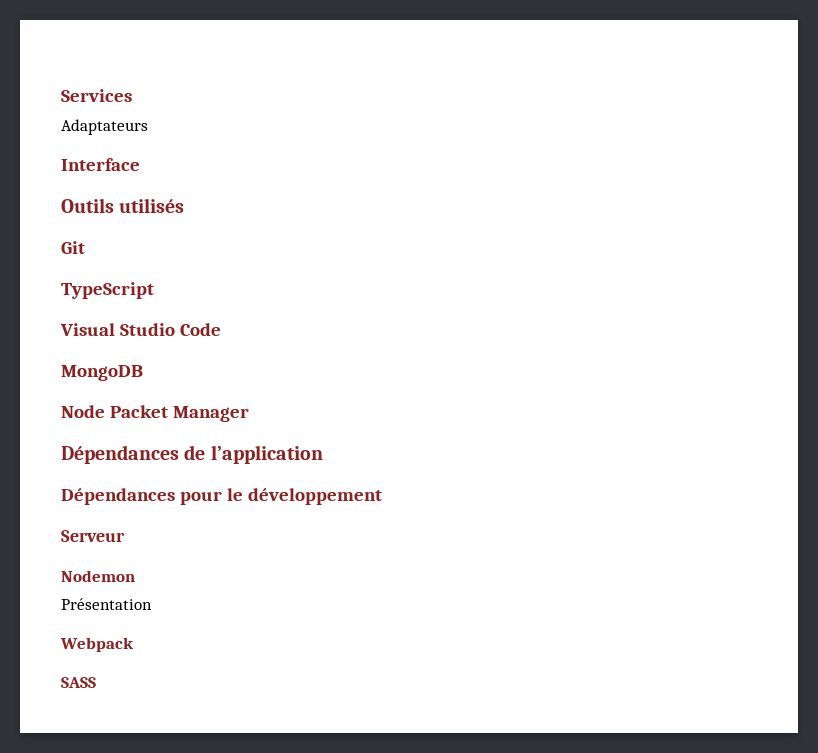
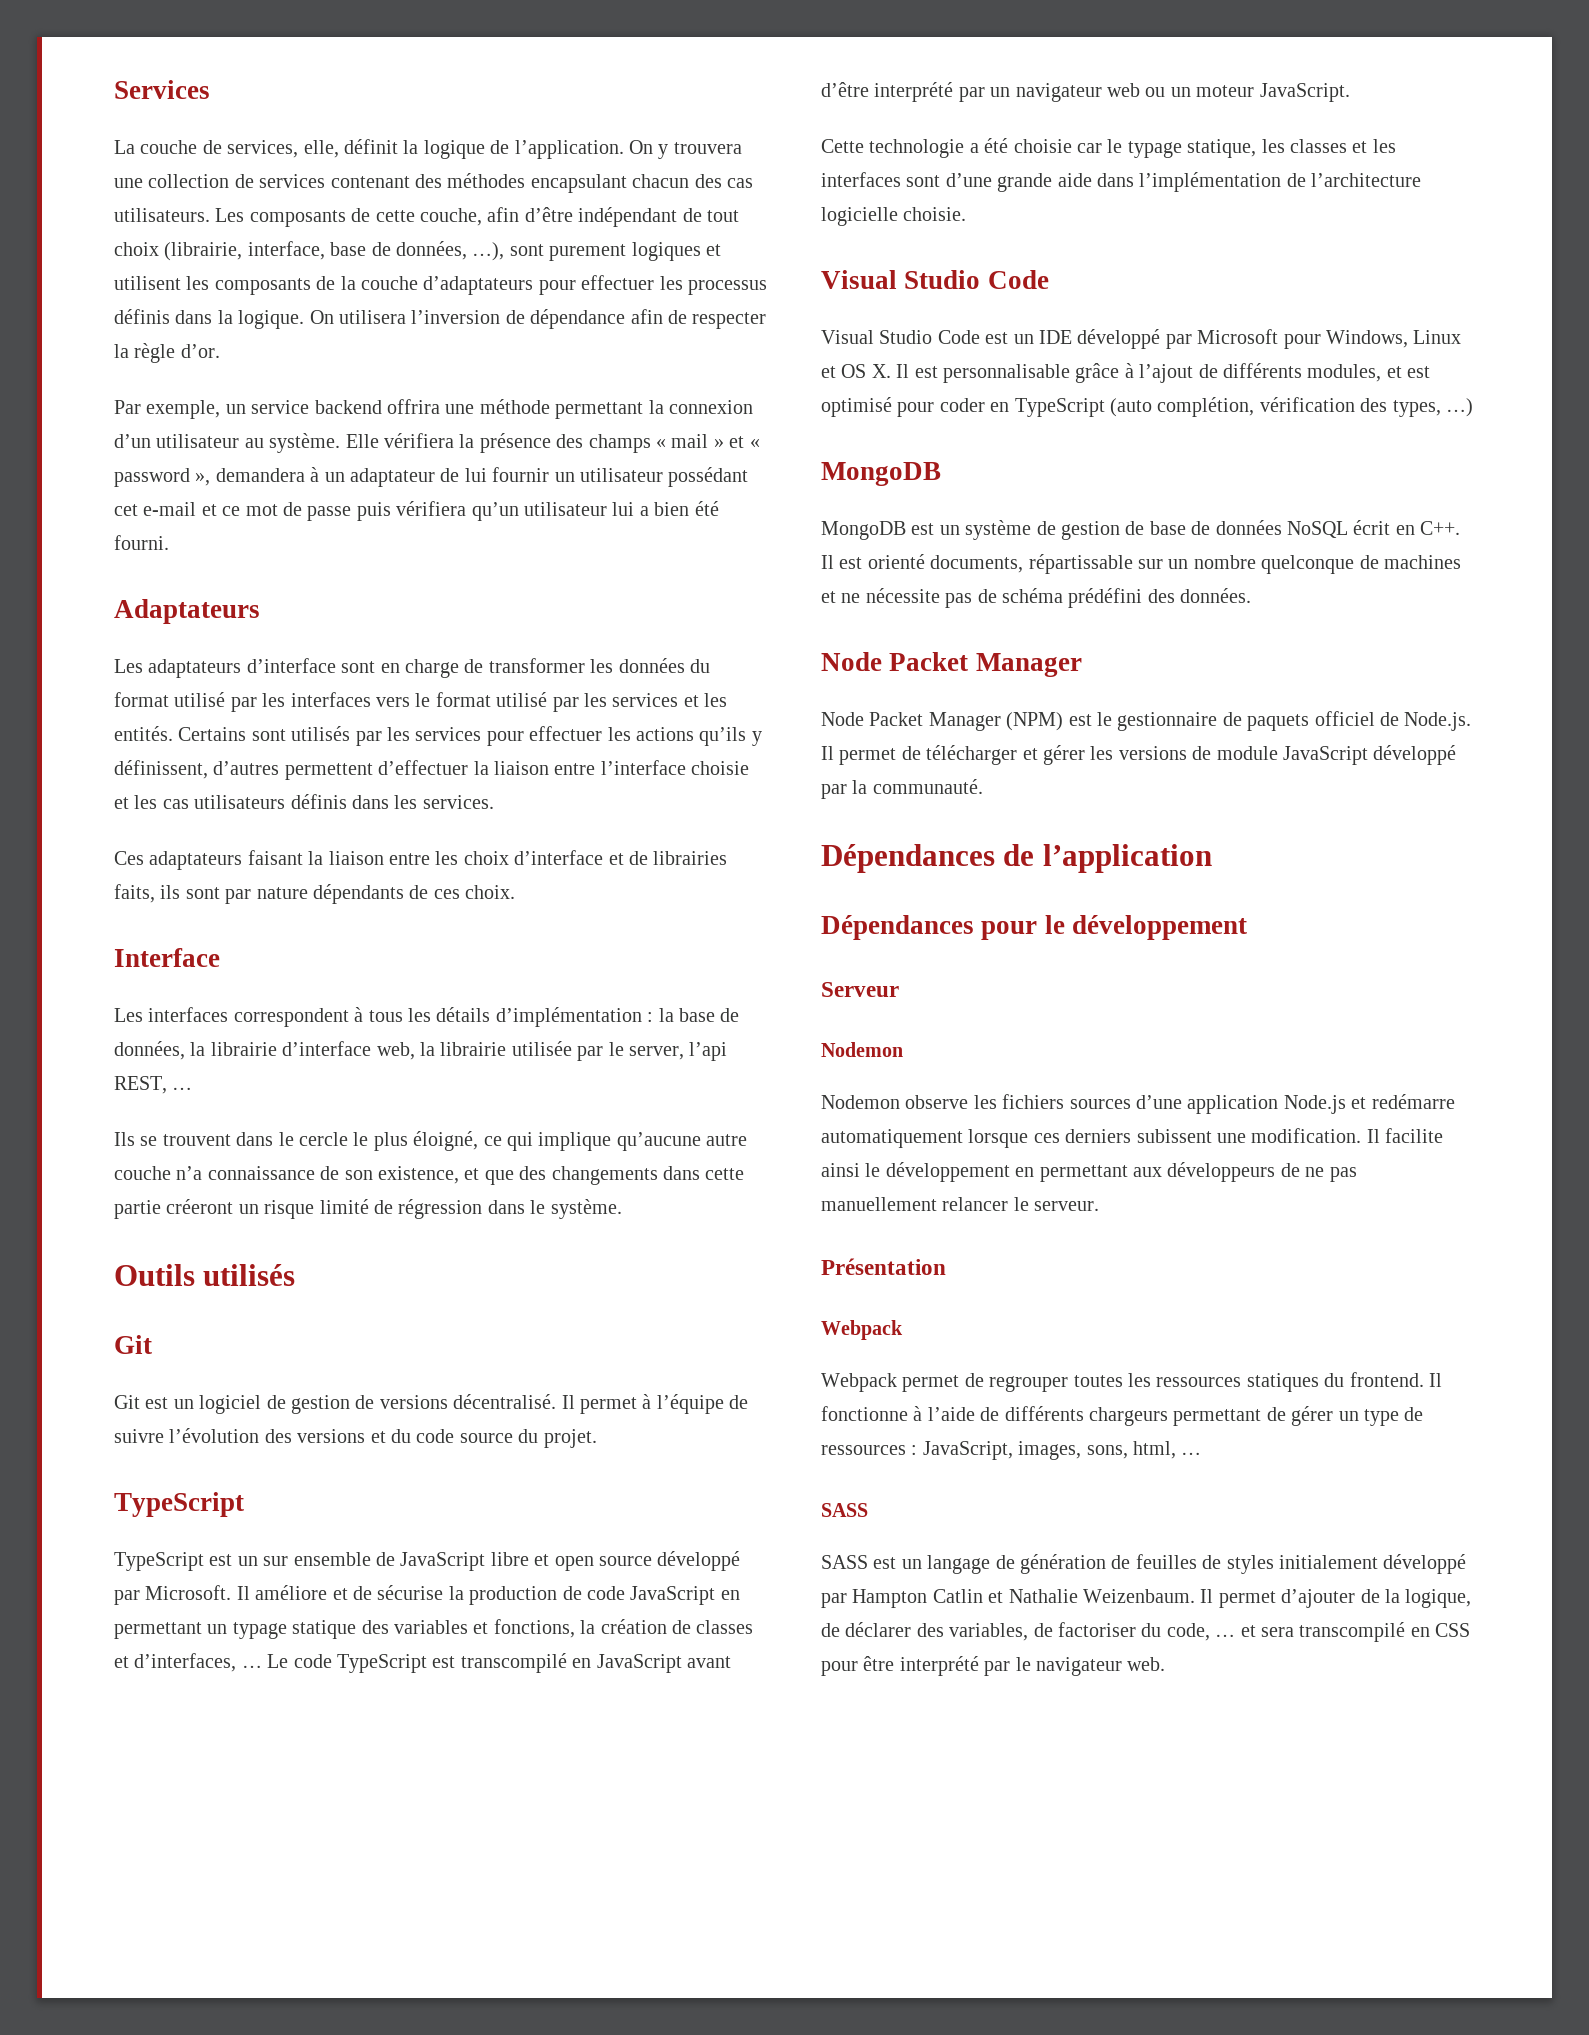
[61,119,148,135] [61,158,140,171] [61,198,185,213] [61,241,85,254] [61,282,154,299] [60,323,221,336] [61,365,143,381] [61,405,249,422] Adaptateurs // Interface // Outils utilisés // Git // TypeScript // Visual Studio Code // MongoDB // Node Packet Manager -> [114,139,742,159] [114,173,753,193] [114,207,739,227] [114,241,721,261] [114,275,767,295] [114,309,767,329] [114,343,220,363] [114,399,753,419] [114,433,760,453] [114,467,749,487] [114,501,719,521] [114,535,169,550] [114,599,260,624] [114,658,710,678] [114,692,728,712] [114,726,762,746] [114,760,750,780] [114,794,494,809] [114,850,728,870] [114,884,516,904] [114,948,220,967] [114,1007,740,1027] [114,1041,728,1061] [114,1076,193,1094] [114,1131,748,1151] [114,1166,745,1185] [114,1199,622,1219] [114,1264,296,1286] [114,1335,152,1354] [114,1394,749,1414] [114,1428,597,1448] [114,1492,244,1517] [114,1551,741,1571] [114,1585,740,1605] [114,1619,754,1639] [114,1653,731,1673] [821,82,1350,102] [821,138,1396,158] [821,172,1422,192] [821,207,967,226] [821,270,1049,289] [821,329,1462,349] [821,363,1431,383] [821,397,1473,417] [821,462,941,486] [821,520,1461,540] [821,554,1461,574] [821,588,1252,608] [821,652,1082,677] [821,711,1472,731] [821,745,1457,765] [821,779,983,799] La couche de services, elle, définit la logique de l’application. On y trouvera une collection de services contenant des méthodes encapsulant chacun des cas utilisateurs. Les composants de cette couche, afin d’être indépendant de tout choix (librairie, interface, base de données, …), sont purement logiques et utilisent les composants de la couche d’adaptateurs pour effectuer les processus définis dans la logique. On utilisera l’inversion de dépendance afin de respecter la règle d’or. // Par exemple, un service backend offrira une méthode permettant la connexion d’un utilisateur au système. Elle vérifiera la présence des champs « mail » et « password », demandera à un adaptateur de lui fournir un utilisateur possédant cet e-mail et ce mot de passe puis vérifiera qu’un utilisateur lui a bien été fourni. // Adaptateurs // Les adaptateurs d’interface sont en charge de transformer les données du format utilisé par les interfaces vers le format utilisé par les services et les entités. Certains sont utilisés par les services pour effectuer les actions qu’ils y définissent, d’autres permettent d’effectuer la liaison entre l’interface choisie et les cas utilisateurs définis dans les services. // Ces adaptateurs faisant la liaison entre les choix d’interface et de librairies faits, ils sont par nature dépendants de ces choix. // Interface // Les interfaces correspondent à tous les détails d’implémentation : la base de données, la librairie d’interface web, la librairie utilisée par le server, l’api REST, … // Ils se trouvent dans le cercle le plus éloigné, ce qui implique qu’aucune autre couche n’a connaissance de son existence, et que des changements dans cette partie créeront un risque limité de régression dans le système. // Outils utilisés // Git // Git est un logiciel de gestion de versions décentralisé. Il permet à l’équipe de suivre l’évolution des versions et du code source du projet. // TypeScript // TypeScript est un sur ensemble de JavaScript libre et open source développé par Microsoft. Il améliore et de sécurise la production de code JavaScript en permettant un typage statique des variables et fonctions, la création de classes et d’interfaces, … Le code TypeScript est transcompilé en JavaScript avant d’être interprété par un navigateur web ou un moteur JavaScript. // Cette technologie a été choisie car le typage statique, les classes et les interfaces sont d’une grande aide dans l’implémentation de l’architecture logicielle choisie. // Visual Studio Code // Visual Studio Code est un IDE développé par Microsoft pour Windows, Linux et OS X. Il est personnalisable grâce à l’ajout de différents modules, et est optimisé pour coder en TypeScript (auto complétion, vérification des types, …) // MongoDB // MongoDB est un système de gestion de base de données NoSQL écrit en C++. Il est orienté documents, répartissable sur un nombre quelconque de machines et ne nécessite pas de schéma prédéfini des données. // Node Packet Manager // Node Packet Manager (NPM) est le gestionnaire de paquets officiel de Node.js. Il permet de télécharger et gérer les versions de module JavaScript développé par la communauté.
[61,598,152,610] [60,637,134,652] [61,677,96,688] Présentation // Webpack // SASS -> [821,1094,1455,1114] [821,1128,1444,1148] [821,1162,1357,1182] [821,1197,1100,1211] [821,1258,946,1275] [821,1320,903,1340] [821,1372,1442,1392] [821,1406,1424,1426] [821,1441,1202,1460] [821,1503,868,1517] [821,1554,1467,1574] [821,1589,1472,1608] [821,1622,1471,1642] [821,1656,1166,1676] Nodemon observe les fichiers sources d’une application Node.js et redémarre automatiquement lorsque ces derniers subissent une modification. Il facilite ainsi le développement en permettant aux développeurs de ne pas manuellement relancer le serveur. // Présentation // Webpack // Webpack permet de regrouper toutes les ressources statiques du frontend. Il fonctionne à l’aide de différents chargeurs permettant de gérer un type de ressources : JavaScript, images, sons, html, … // SASS // SASS est un langage de génération de feuilles de styles initialement développé par Hampton Catlin et Nathalie Weizenbaum. Il permet d’ajouter de la logique, de déclarer des variables, de factoriser du code, … et sera transcompilé en CSS pour être interprété par le navigateur web.

